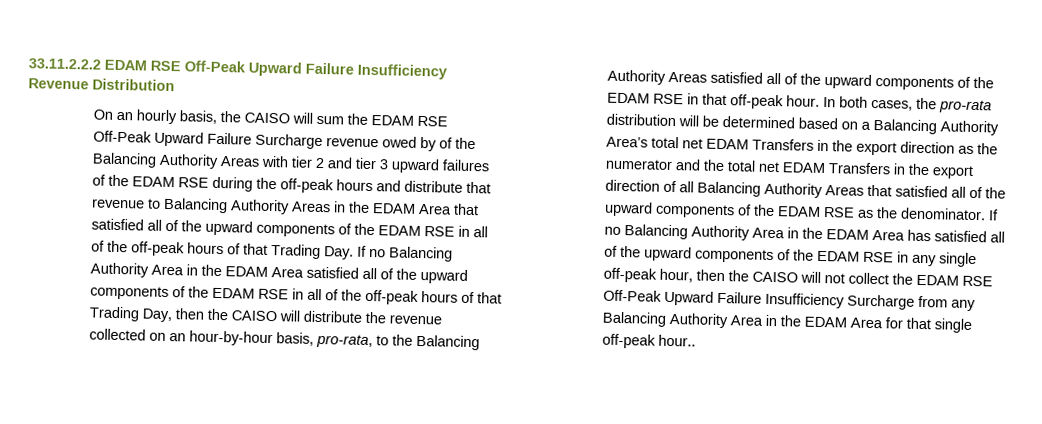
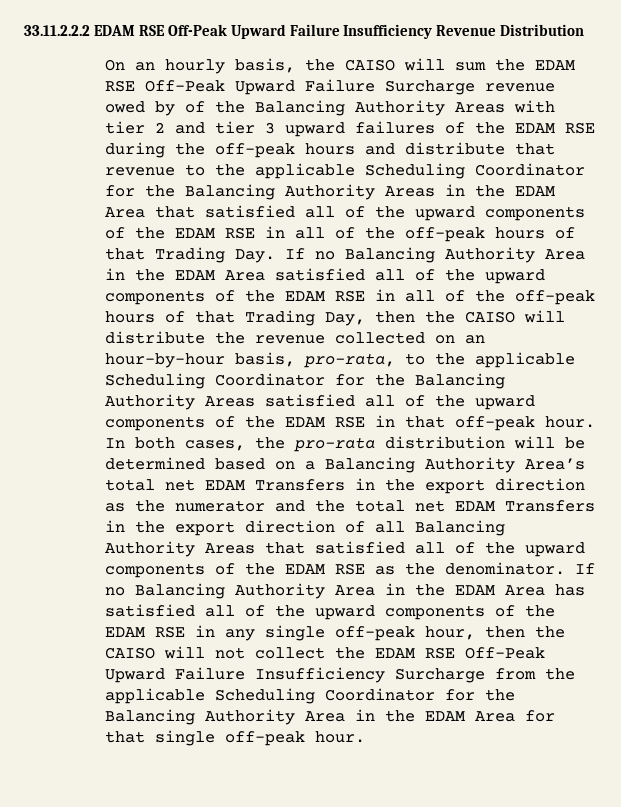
(161, 203) none -> [214,163,585,179] [104,185,175,197] the applicable Scheduling Coordinator for the
(413, 340) none -> [474,352,575,368] [104,373,405,389] applicable Scheduling Coordinator for the
[950,299,976,312] any -> [544,668,575,680] [104,688,515,704] the applicable Scheduling Coordinator for the
[657,334,696,347] hour.. -> [314,731,365,743] hour.

